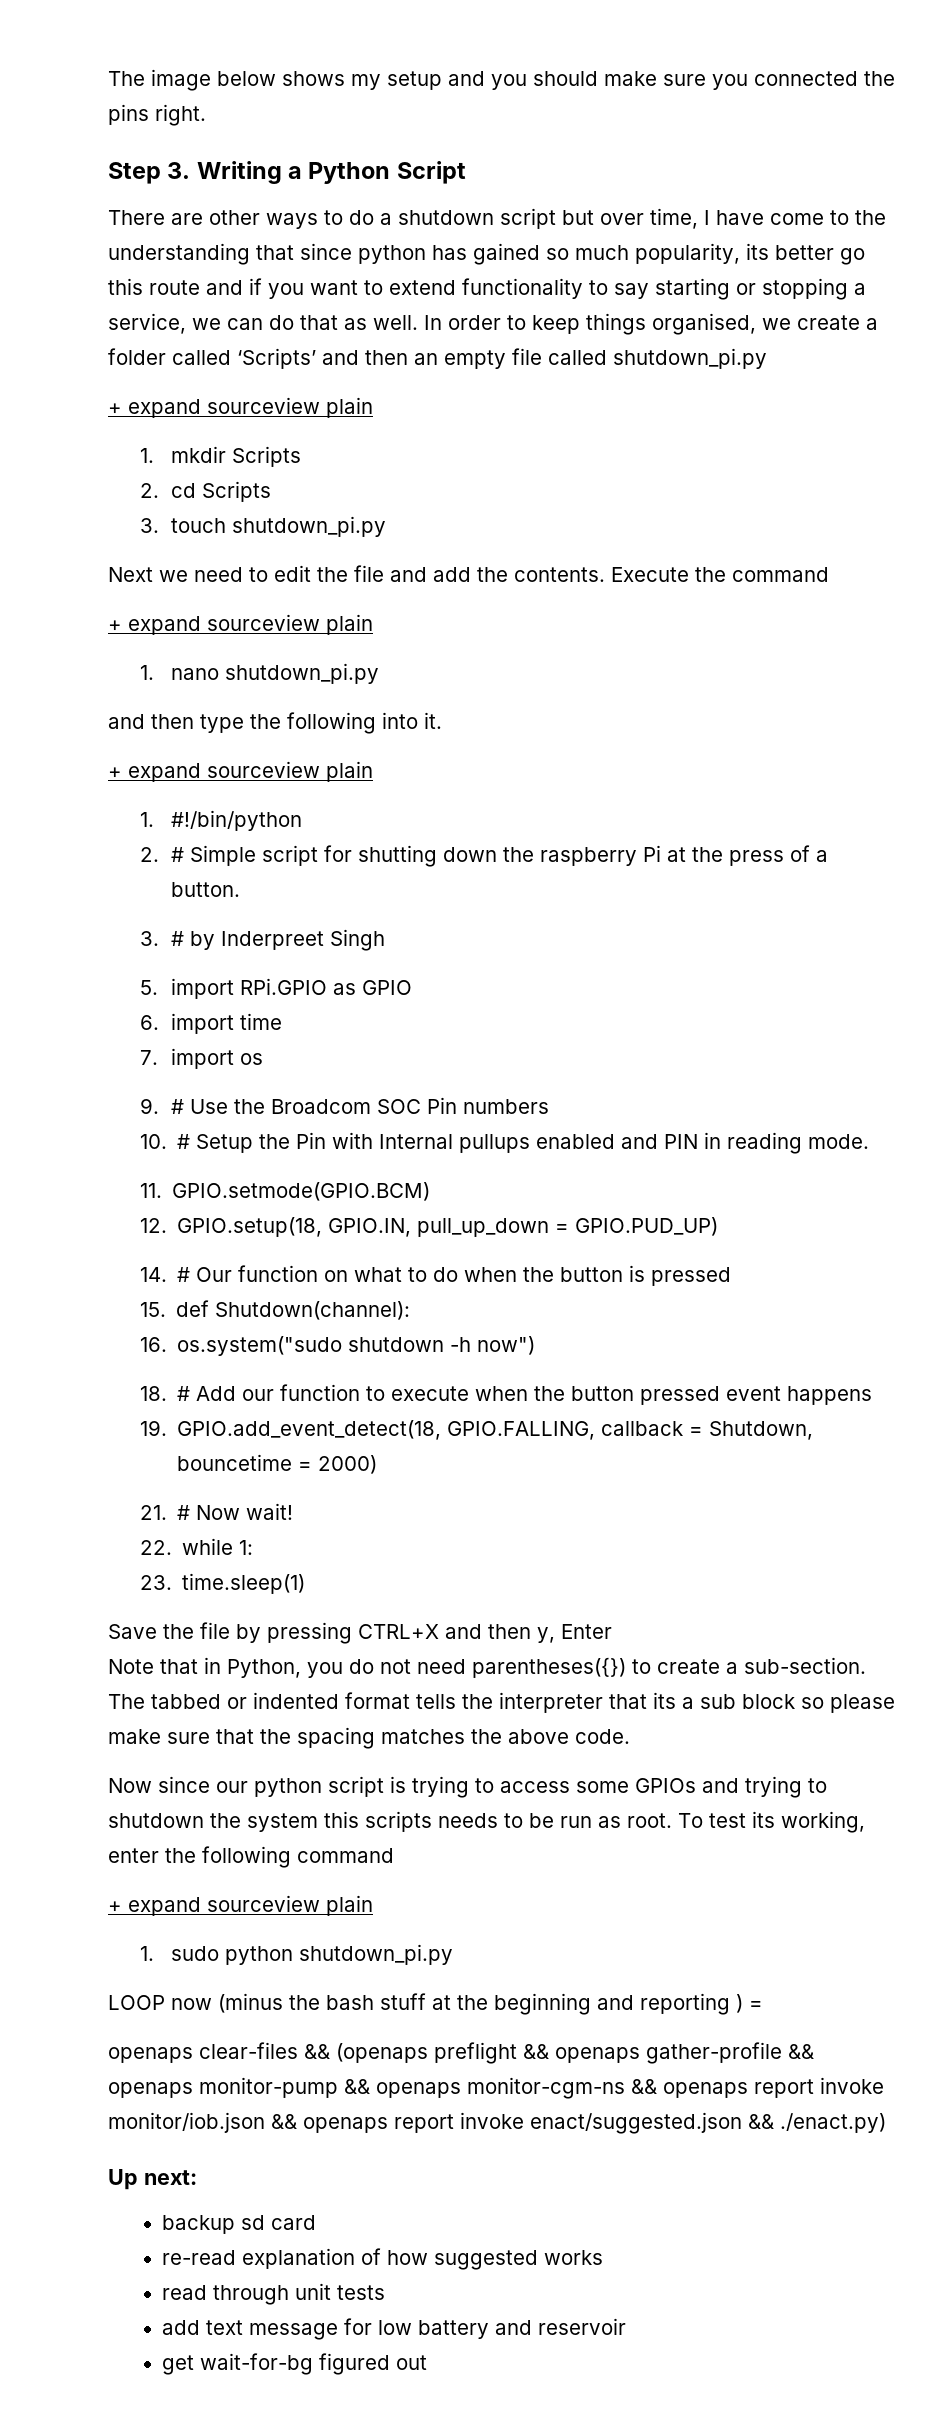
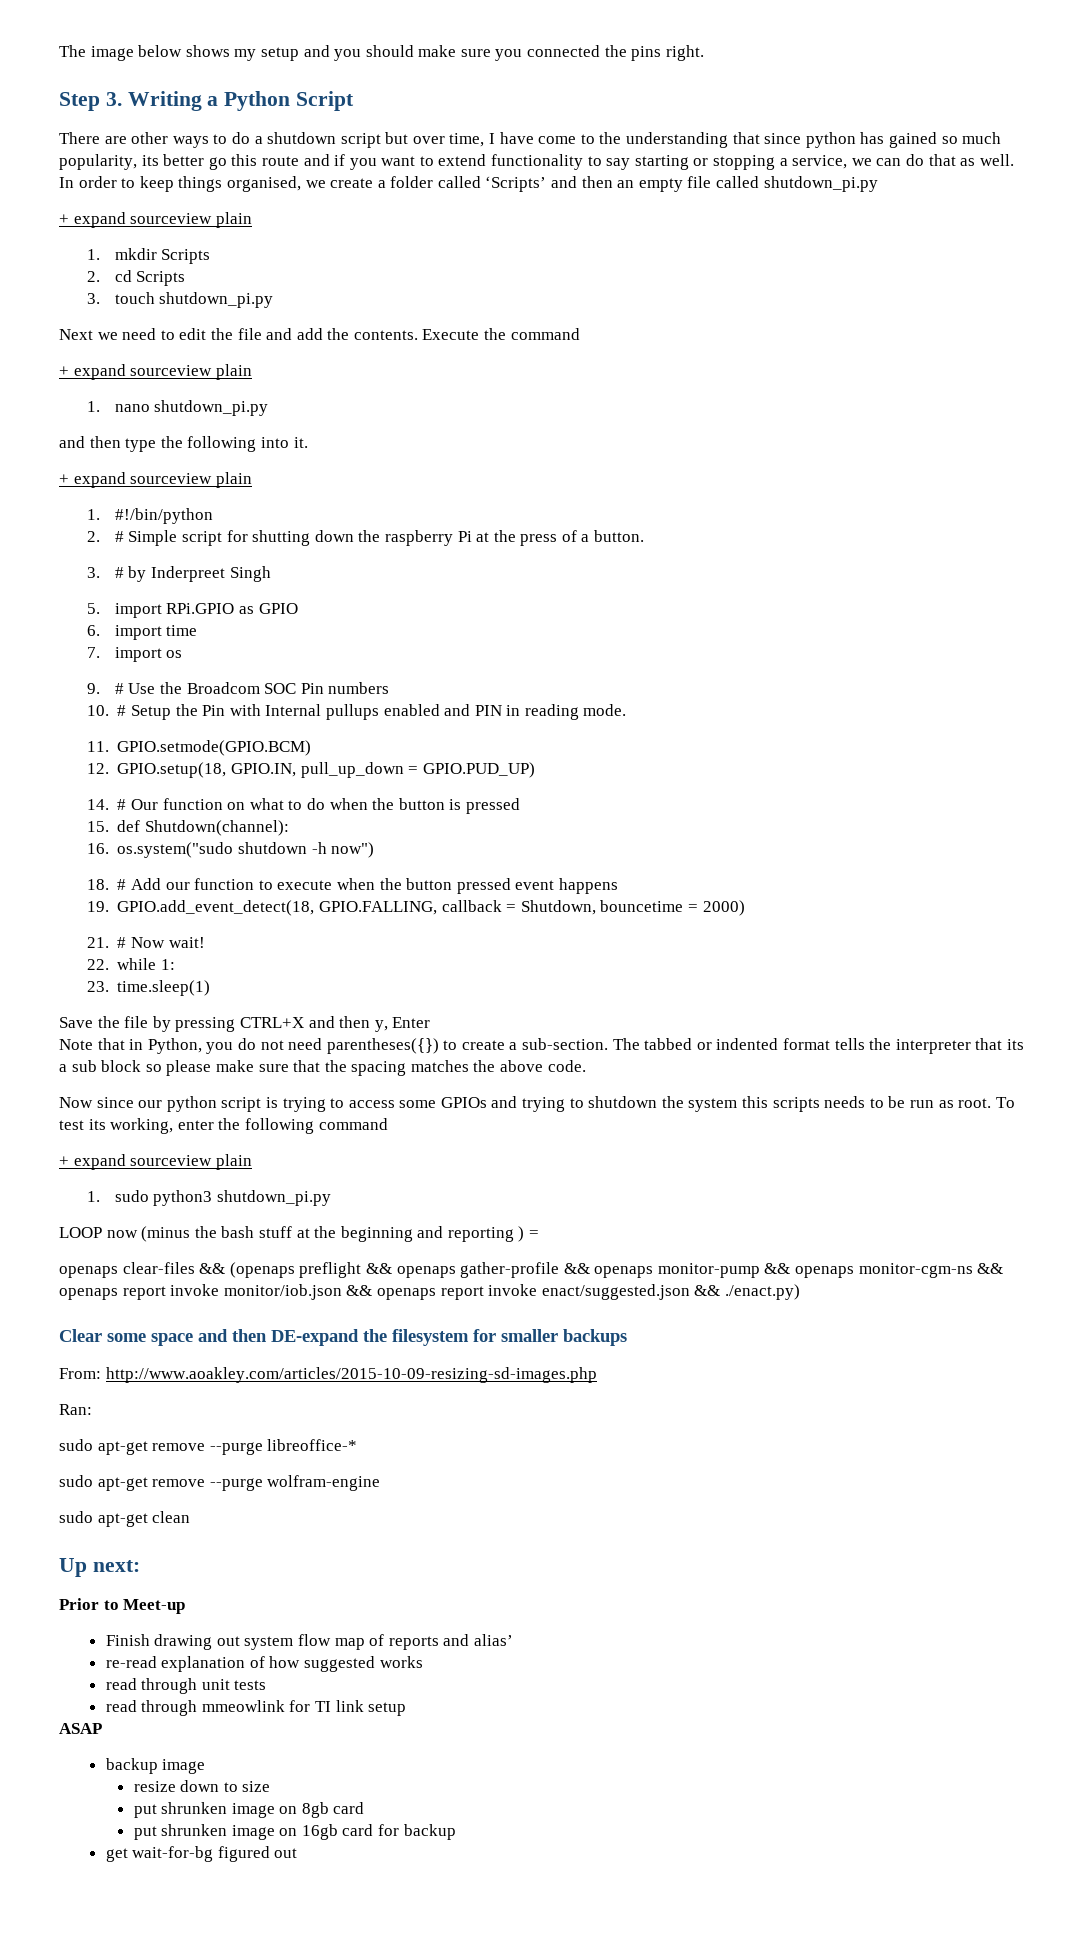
[225,1946,294,1965] python -> [153,1190,213,1206] python3
[108,2169,197,2190] [162,2215,317,2234] Up next: // backup sd card -> [59,1329,627,1346] [59,1367,597,1383] [59,1404,92,1415] [59,1439,358,1455] [59,1475,381,1491] [59,1511,191,1527] [59,1558,140,1577] [59,1598,186,1614] [105,1634,513,1650] Clear some space and then DE-expand the filesystem for smaller backups // From: http://www.aoakley.com/articles/2015-10-09-resizing-sd-images.php // Ran: // sudo apt-get remove --purge libreoffice-* // sudo apt-get remove --purge wolfram-engine // sudo apt-get clean // Up next: // Prior to Meet-up // Finish drawing out system flow map of reports and alias’
[162,2318,627,2340] add text message for low battery and reservoir -> [105,1700,407,1716] [59,1723,102,1734] [105,1758,206,1774] [133,1780,271,1792] [133,1802,365,1818] [133,1824,456,1840] read through mmeowlink for TI link setup // ASAP // backup image // resize down to size // put shrunken image on 8gb card // put shrunken image on 16gb card for backup

